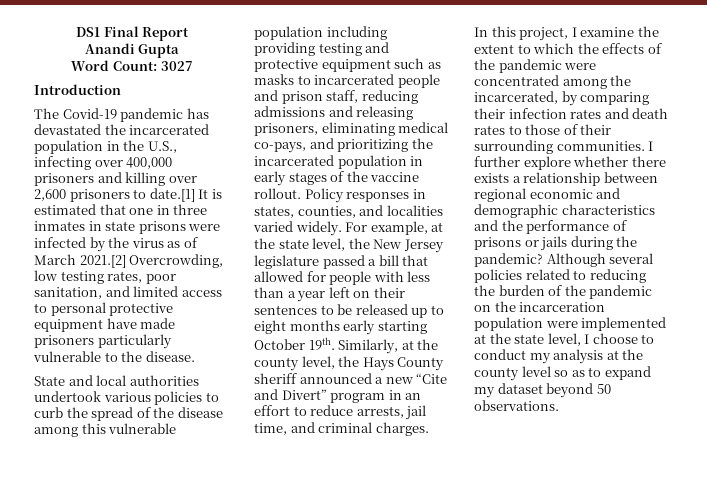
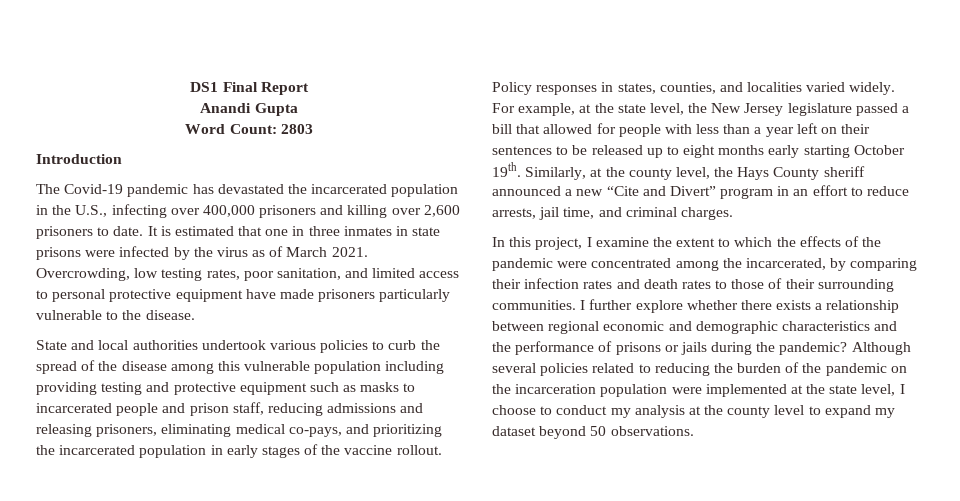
[160,61,193,71] 3027 -> [280,124,313,134] 2803
[149,188,195,202] date.[1] -> [113,226,144,236] date.
[79,255,126,268] 2021.[2] -> [331,247,368,257] 2021.
[554,370,585,377] so as -> (805, 410) none

